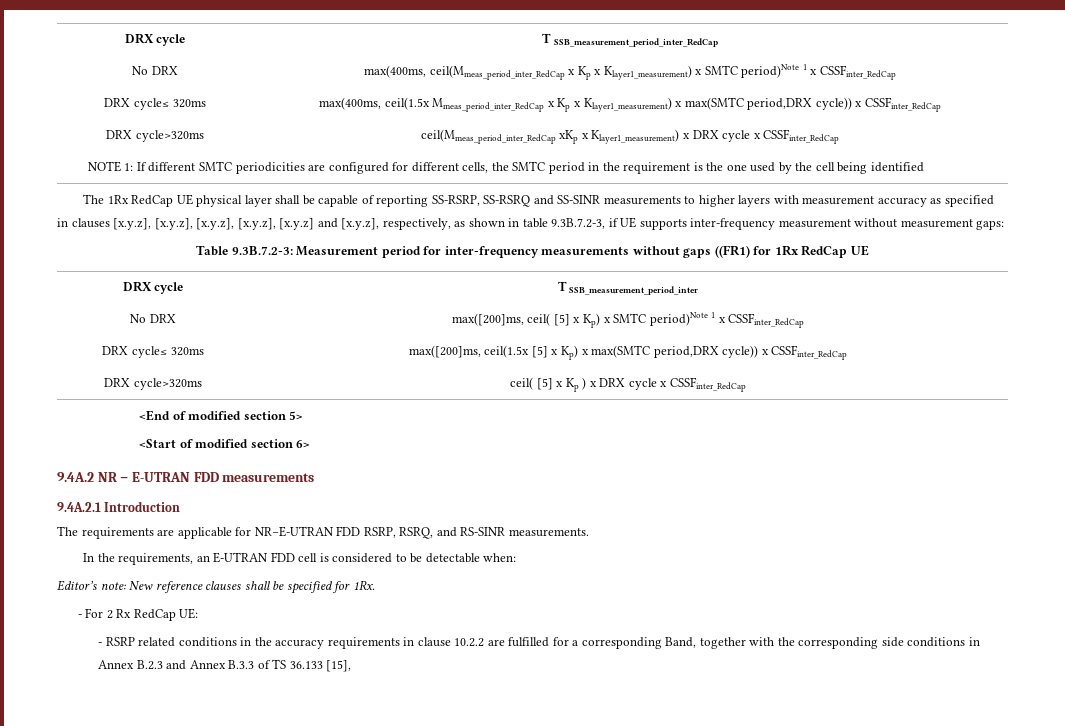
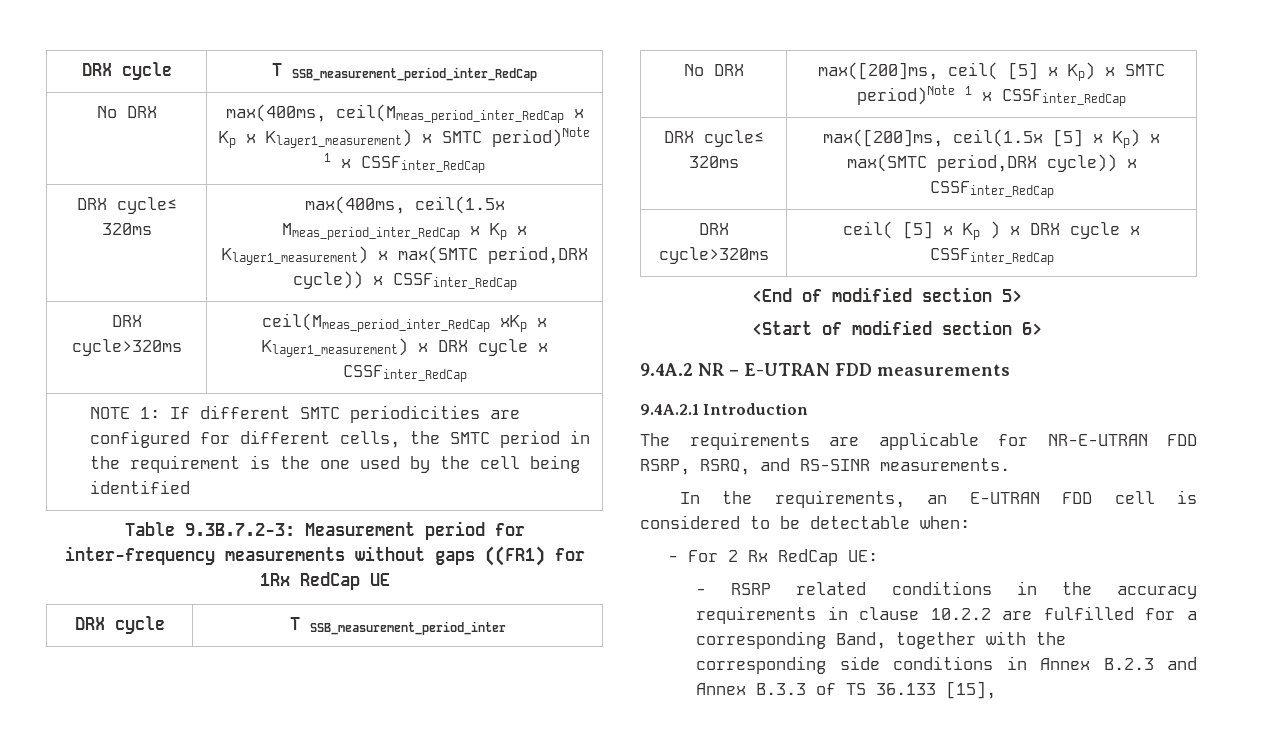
[83,194,994,207] [57,217,1005,230] // The 1Rx RedCap UE physical layer shall be capable of reporting SS-RSRP, SS-RSRQ and SS-SINR measurements to higher layers with measurement accuracy as specified in clauses [x.y.z], [x.y.z], [x.y.z], [x.y.z], [x.y.z] and [x.y.z], respectively, as shown in table 9.3B.7.2-3, if UE supports inter-frequency measurement without measurement gaps: -> (191, 487) none
[57,580,375,594] // Editor’s note: New reference clauses shall be specified for 1Rx. -> (970, 522) none

